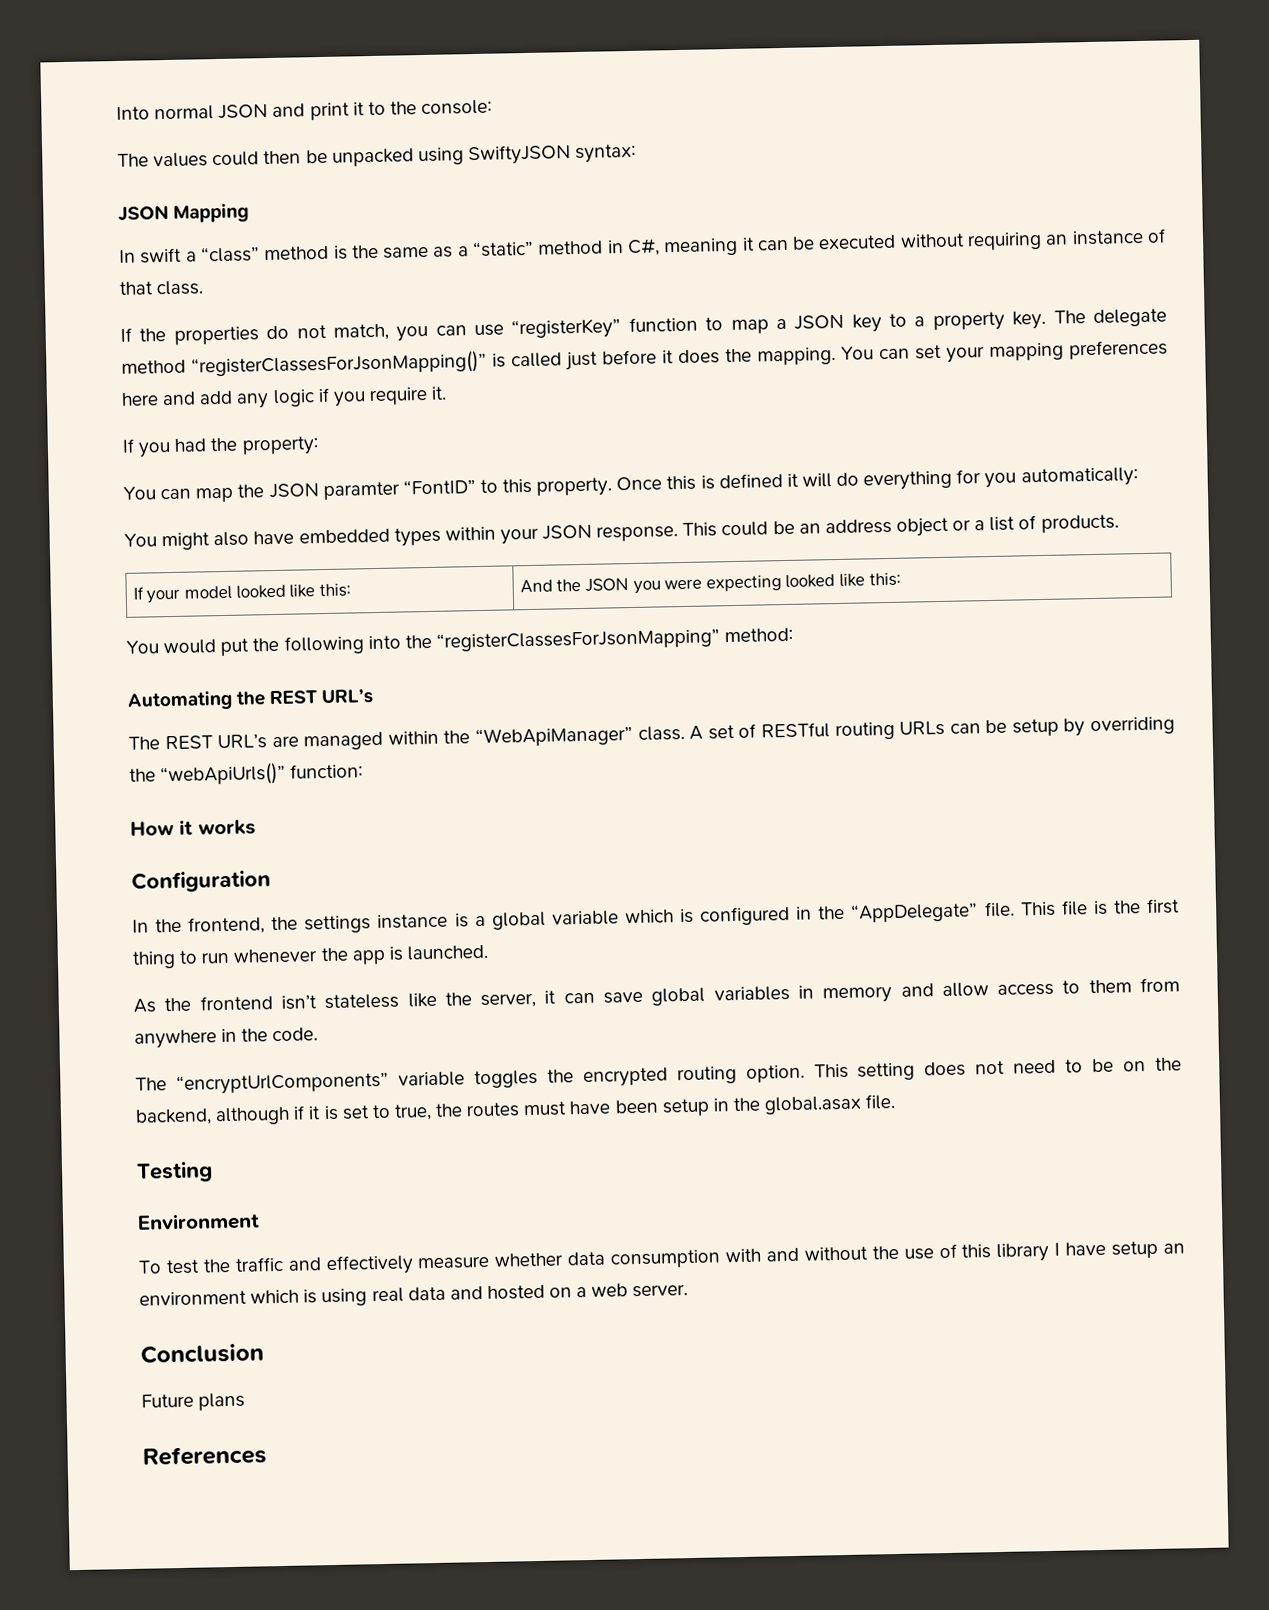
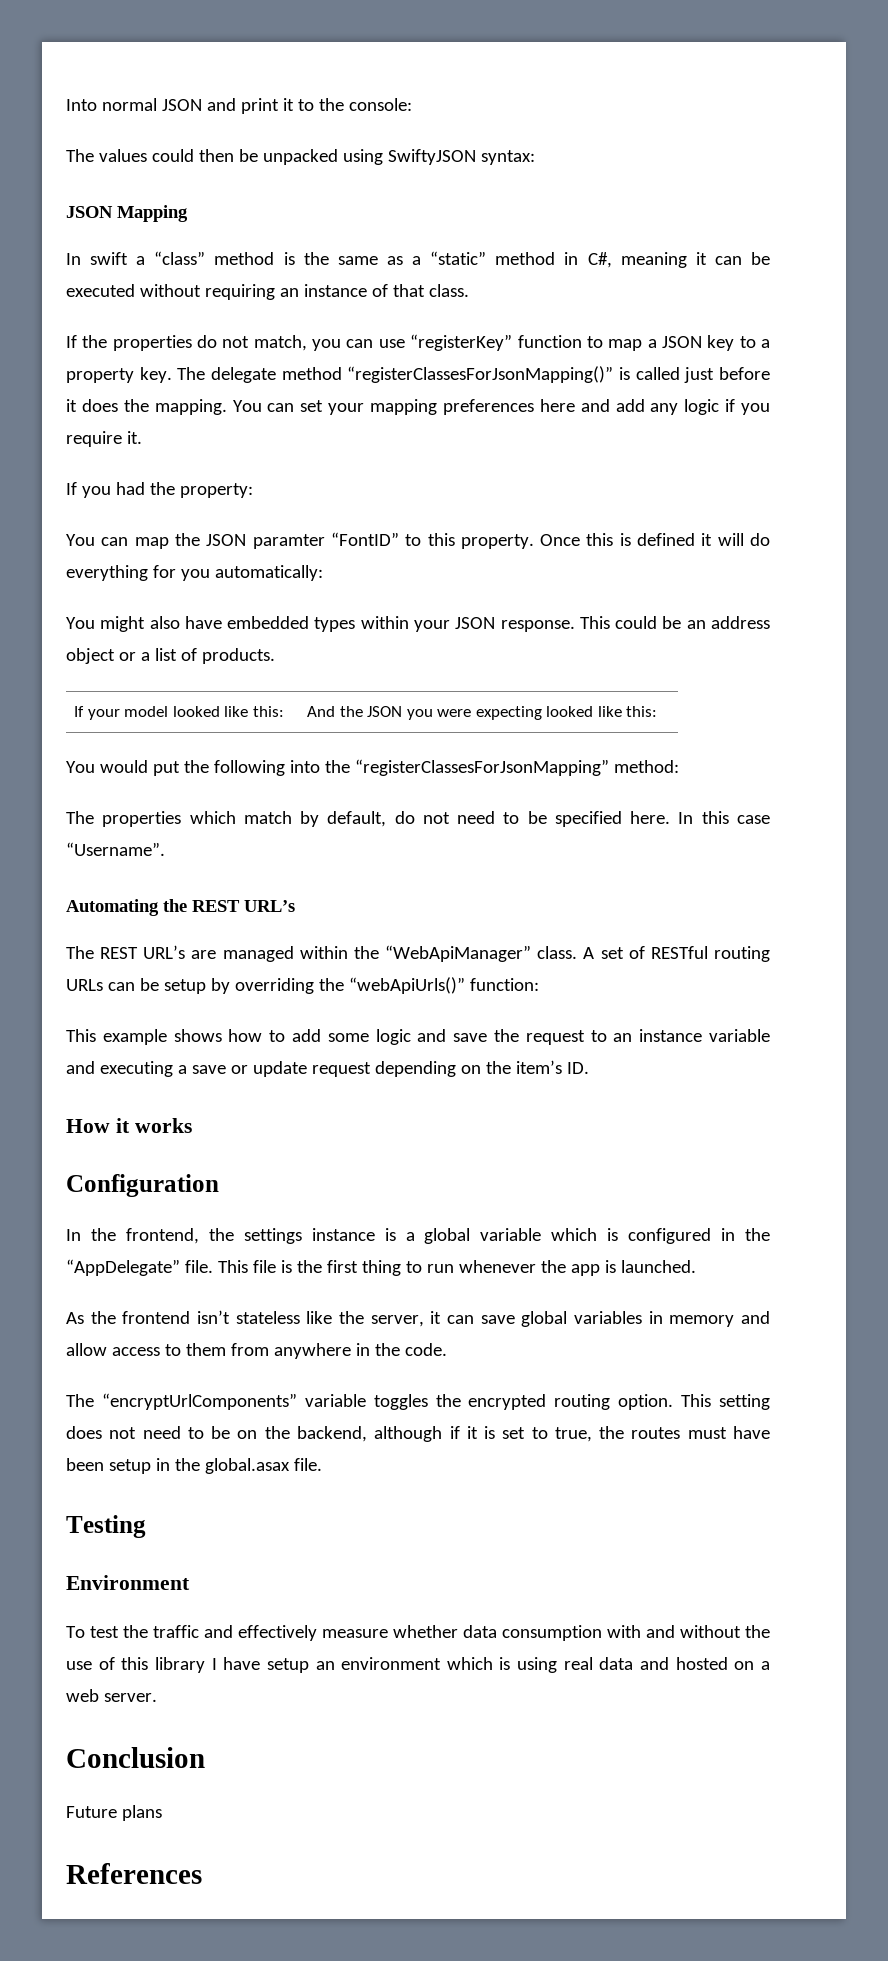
(794, 635) none -> [66,811,770,827] [66,842,165,856] // The properties which match by default, do not need to be specified here. In this case “Username”.
(364, 771) none -> [66,1029,770,1045] [66,1060,589,1077] // This example shows how to add some logic and save the request to an instance variable and executing a save or update request depending on the item’s ID.

